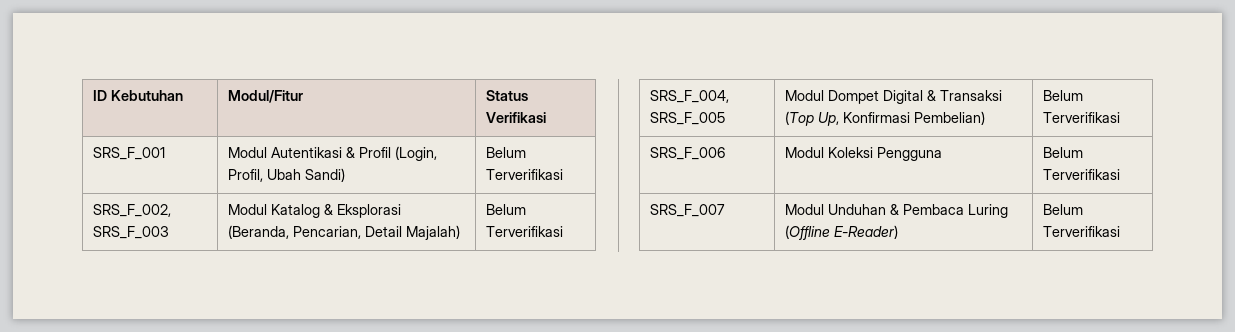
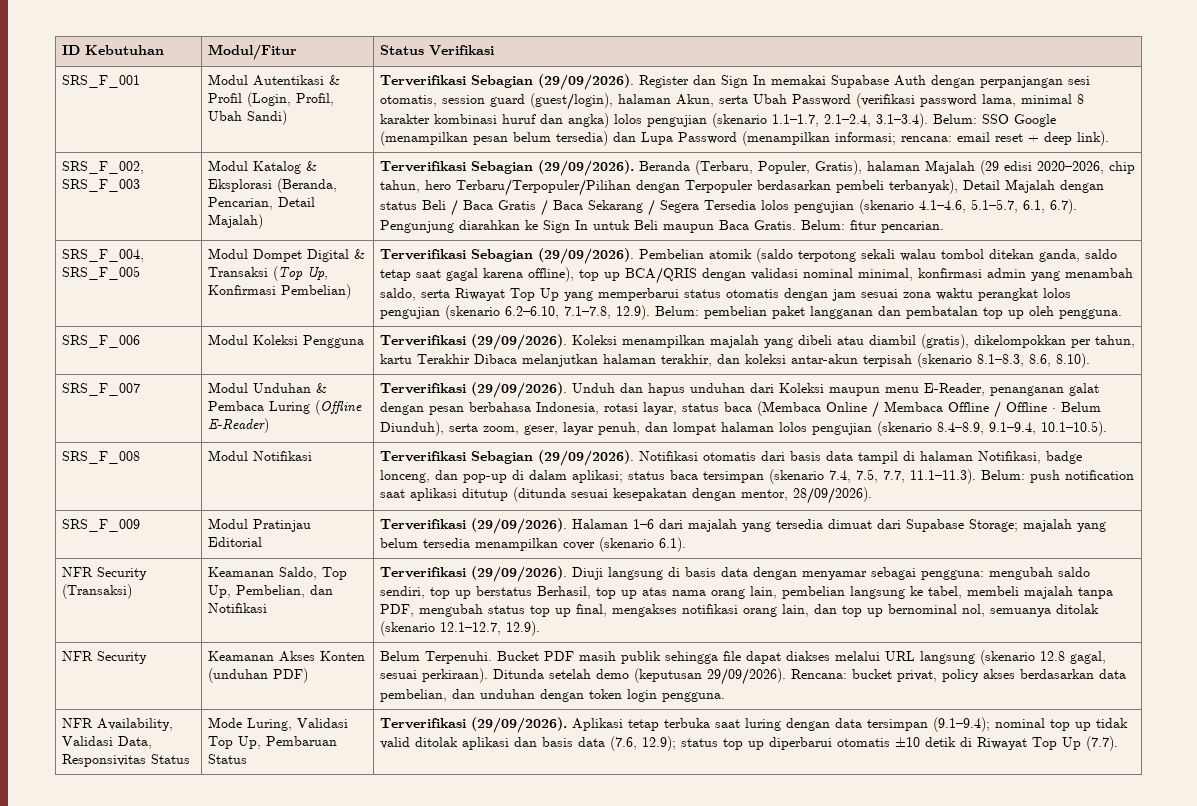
[486,147,527,158] [486,169,564,180] Belum Terverifikasi -> [379,74,1090,90] [379,93,1084,110] [379,113,1056,128] [379,131,1109,146] Terverifikasi Sebagian (29/09/2026). Register dan Sign In memakai Supabase Auth dengan perpanjangan sesi otomatis, session guard (guest/login), halaman Akun, serta Ubah Password (verifikasi password lama, minimal 8 karakter kombinasi huruf dan angka) lolos pengujian (skenario 1.1–1.7, 2.1–2.4, 3.1–3.4). Belum: SSO Google (menampilkan pesan belum tersedia) dan Lupa Password (menampilkan informasi; rencana: email reset + deep link).
[486,204,527,215] [486,226,564,237] Belum Terverifikasi -> [379,160,1135,176] [379,179,1104,196] [379,199,1077,216] [379,220,944,233] Terverifikasi Sebagian (29/09/2026). Beranda (Terbaru, Populer, Gratis), halaman Majalah (29 edisi 2020–2026, chip tahun, hero Terbaru/Terpopuler/Pilihan dengan Terpopuler berdasarkan pembeli terbanyak), Detail Majalah dengan status Beli / Baca Gratis / Baca Sekarang / Segera Tersedia lolos pengujian (skenario 4.1–4.6, 5.1–5.7, 6.1, 6.7). Pengunjung diarahkan ke Sign In untuk Beli maupun Baca Gratis. Belum: fitur pencarian.
[1043,90,1084,101] [1043,112,1121,123] Belum Terverifikasi -> [379,248,1117,264] [379,267,1133,284] [379,288,1071,301] [379,305,1122,320] Terverifikasi Sebagian (29/09/2026). Pembelian atomik (saldo terpotong sekali walau tombol ditekan ganda, saldo tetap saat gagal karena offline), top up BCA/QRIS dengan validasi nominal minimal, konfirmasi admin yang menambah saldo, serta Riwayat Top Up yang memperbarui status otomatis dengan jam sesuai zona waktu perangkat lolos pengujian (skenario 6.2–6.10, 7.1–7.8, 12.9). Belum: pembelian paket langganan dan pembatalan top up oleh pengguna.
[1043,147,1084,158] [1043,169,1121,180] Belum Terverifikasi -> [379,334,1135,350] [379,353,1090,368] Terverifikasi (29/09/2026). Koleksi menampilkan majalah yang dibeli atau diambil (gratis), dikelompokkan per tahun, kartu Terakhir Dibaca melanjutkan halaman terakhir, dan koleksi antar-akun terpisah (skenario 8.1–8.3, 8.6, 8.10).
[1043,204,1084,215] [1043,226,1121,237] Belum Terverifikasi -> [379,382,1099,398] [379,401,1101,418] [379,421,1107,436] [61,451,140,464] [207,450,312,461] [379,450,1082,466] [379,469,1134,484] [379,487,872,504] [61,519,140,532] [207,518,311,532] [207,537,262,547] [379,518,1106,534] [379,537,686,552] [61,567,147,580] [61,584,132,599] [207,567,347,580] [207,585,333,598] [207,603,267,613] [379,566,1090,582] [379,586,1113,599] [379,604,1099,617] [379,621,540,636] [61,651,147,664] [207,651,365,662] [207,668,308,683] [379,650,1106,665] [379,668,1126,685] [379,689,725,702] [61,718,173,731] [61,736,152,749] [61,754,190,767] [207,717,348,731] [207,736,337,749] [207,754,247,764] [379,717,1128,733] [379,736,1118,751] Terverifikasi (29/09/2026). Unduh dan hapus unduhan dari Koleksi maupun menu E-Reader, penanganan galat dengan pesan berbahasa Indonesia, rotasi layar, status baca (Membaca Online / Membaca Offline / Offline · Belum Diunduh), serta zoom, geser, layar penuh, dan lompat halaman lolos pengujian (skenario 8.4–8.9, 9.1–9.4, 10.1–10.5). // SRS_F_008 | Modul Notifikasi | Terverifikasi Sebagian (29/09/2026). Notifikasi otomatis dari basis data tampil di halaman Notifikasi, badge lonceng, dan pop-up di dalam aplikasi; status baca tersimpan (skenario 7.4, 7.5, 7.7, 11.1–11.3). Belum: push notification saat aplikasi ditutup (ditunda sesuai kesepakatan dengan mentor, 28/09/2026). // SRS_F_009 | Modul Pratinjau Editorial | Terverifikasi (29/09/2026). Halaman 1–6 dari majalah yang tersedia dimuat dari Supabase Storage; majalah yang belum tersedia menampilkan cover (skenario 6.1). // NFR Security (Transaksi) | Keamanan Saldo, Top Up, Pembelian, dan Notifikasi | Terverifikasi (29/09/2026). Diuji langsung di basis data dengan menyamar sebagai pengguna: mengubah saldo sendiri, top up berstatus Berhasil, top up atas nama orang lain, pembelian langsung ke tabel, membeli majalah tanpa PDF, mengubah status top up final, mengakses notifikasi orang lain, dan top up bernominal nol, semuanya ditolak (skenario 12.1–12.7, 12.9). // NFR Security | Keamanan Akses Konten (unduhan PDF) | Belum Terpenuhi. Bucket PDF masih publik sehingga file dapat diakses melalui URL langsung (skenario 12.8 gagal, sesuai perkiraan). Ditunda setelah demo (keputusan 29/09/2026). Rencana: bucket privat, policy akses berdasarkan data pembelian, dan unduhan dengan token login pengguna. // NFR Availability, Validasi Data, Responsivitas Status | Mode Luring, Validasi Top Up, Pembaruan Status | Terverifikasi (29/09/2026). Aplikasi tetap terbuka saat luring dengan data tersimpan (9.1–9.4); nominal top up tidak valid ditolak aplikasi dan basis data (7.6, 12.9); status top up diperbarui otomatis ±10 detik di Riwayat Top Up (7.7).

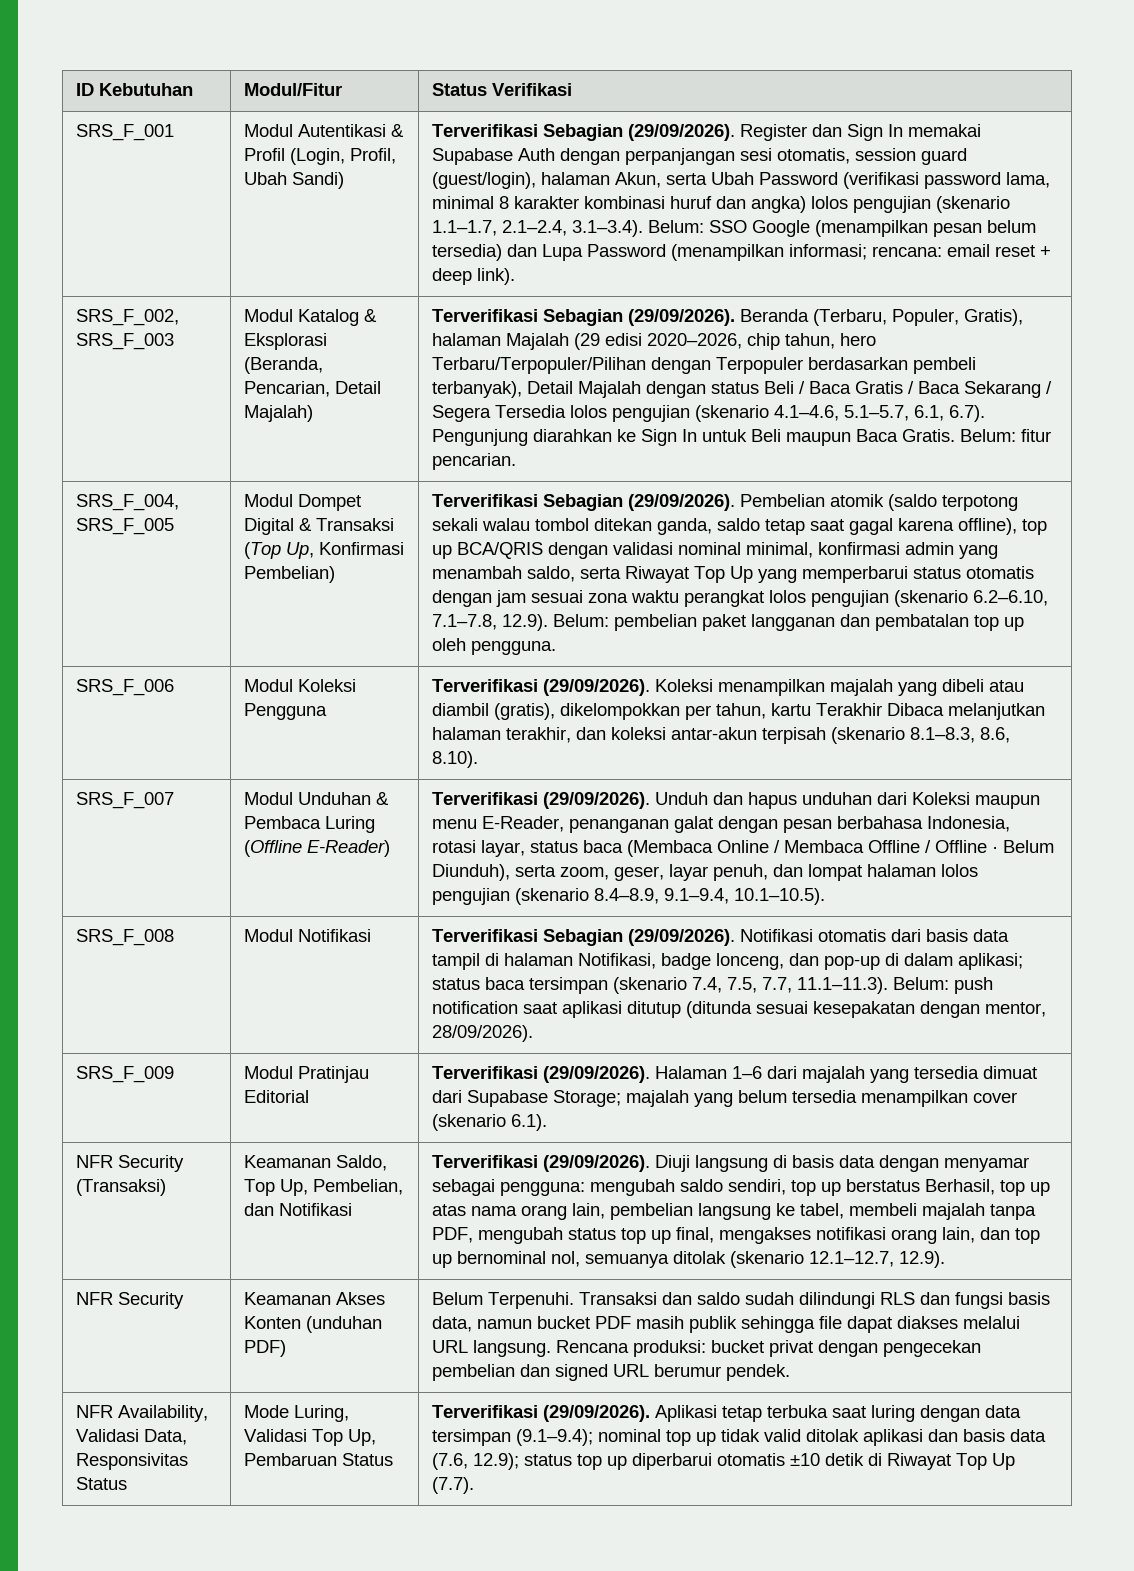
[496,651,539,661] Bucket -> [579,1292,1051,1309] [432,1316,591,1332] Transaksi dan saldo sudah dilindungi RLS dan fungsi basis data, namun bucket
[919,650,1106,665] [379,668,1126,685] [379,689,725,702] langsung (skenario 12.8 gagal, sesuai perkiraan). Ditunda setelah demo (keputusan 29/09/2026). Rencana: bucket privat, policy akses berdasarkan data pembelian, dan unduhan dengan token login pengguna. -> [473,1340,982,1357] [432,1364,791,1381] langsung. Rencana produksi: bucket privat dengan pengecekan pembelian dan signed URL berumur pendek.

